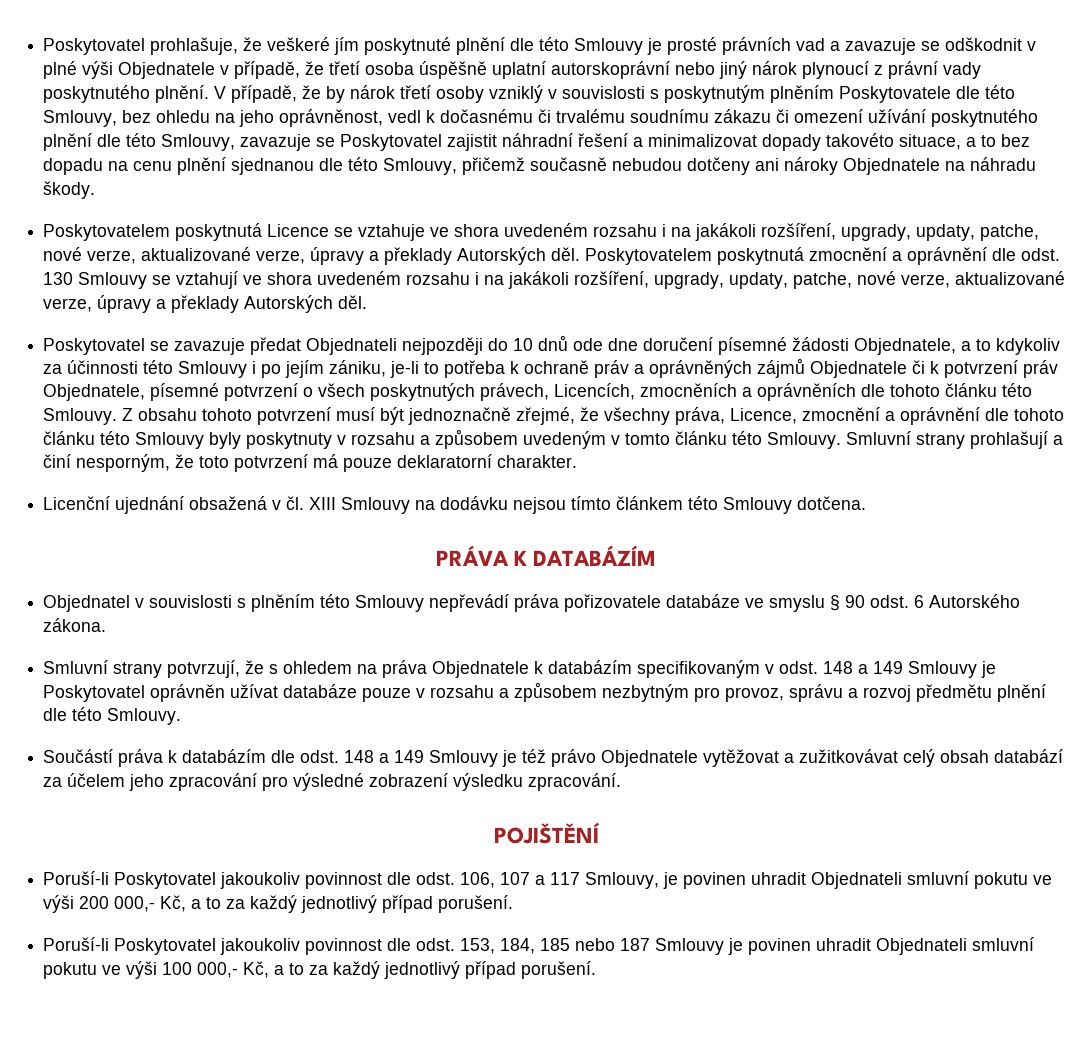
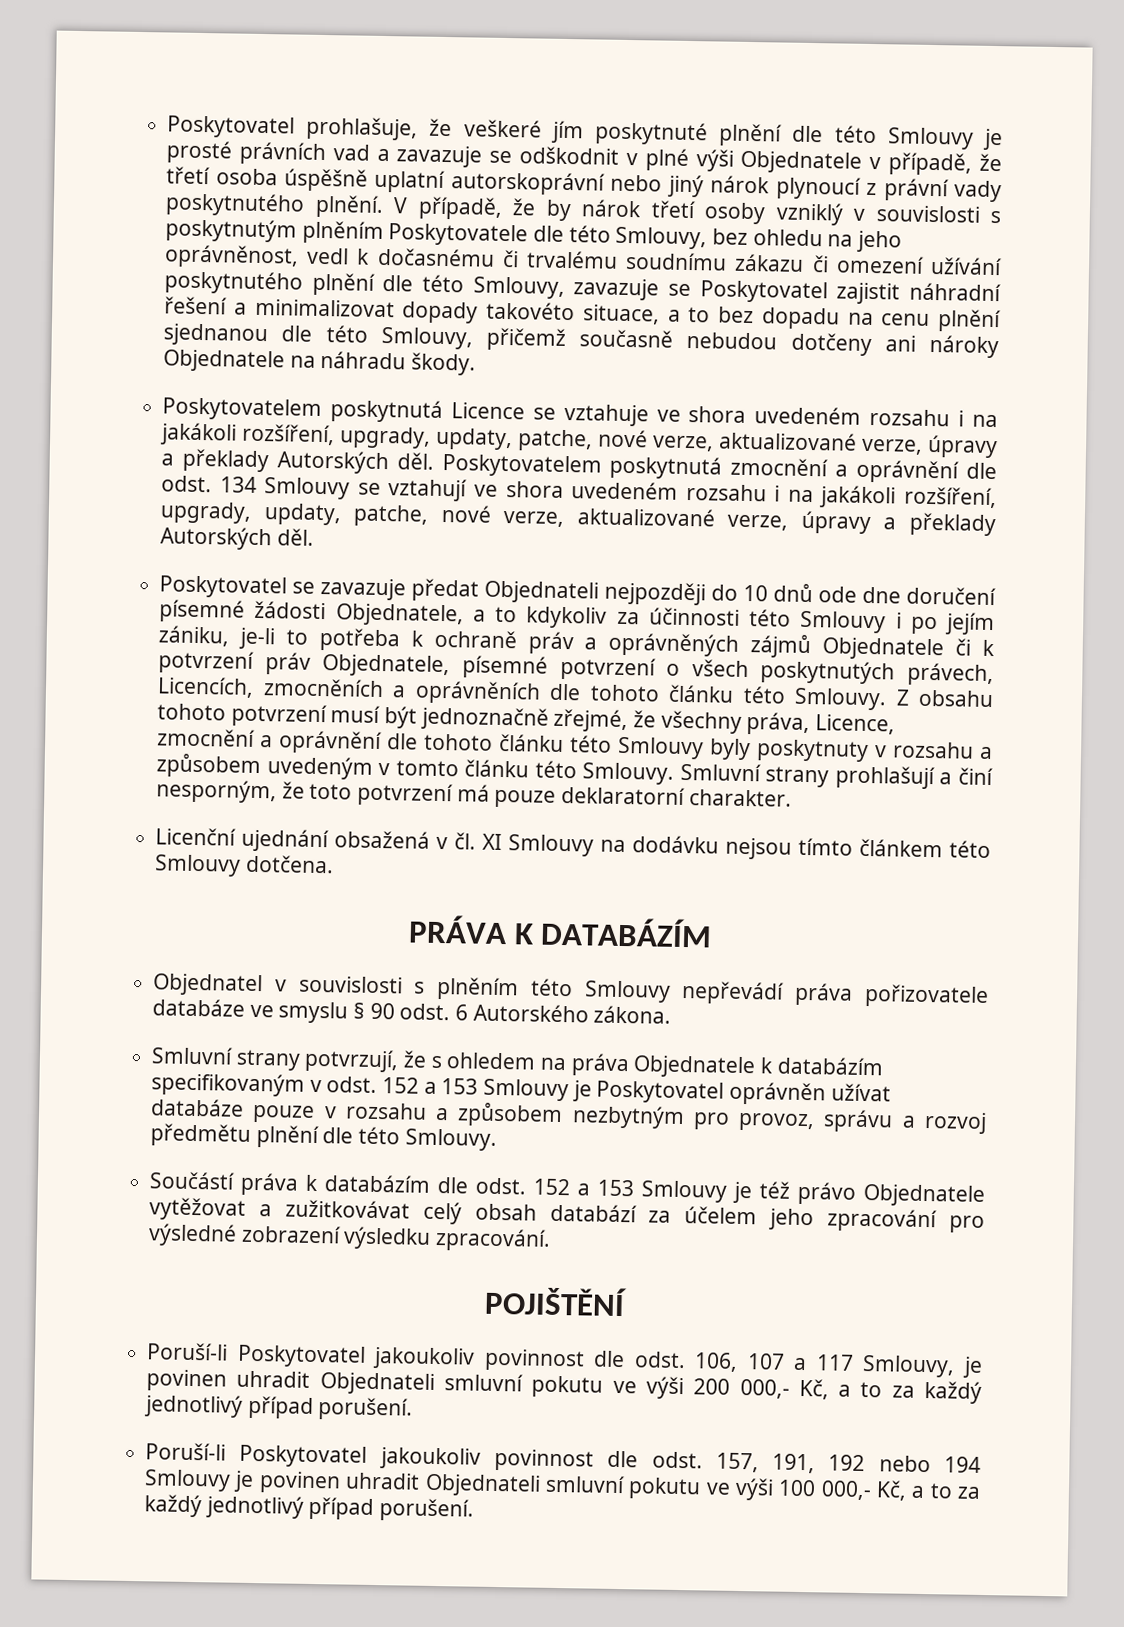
[43,272,74,285] 130 -> [219,476,257,493] 134
[309,497,337,510] XIII -> [482,833,503,851] XI
[823,661,904,674] 148 a 149 -> [382,1077,479,1095] 152 a 153
[344,750,425,763] 148 a 149 -> [533,1178,635,1197] 152 a 153
[460,938,651,954] 153, 184, 185 nebo 187 -> [715,1452,981,1474] 157, 191, 192 nebo 194

